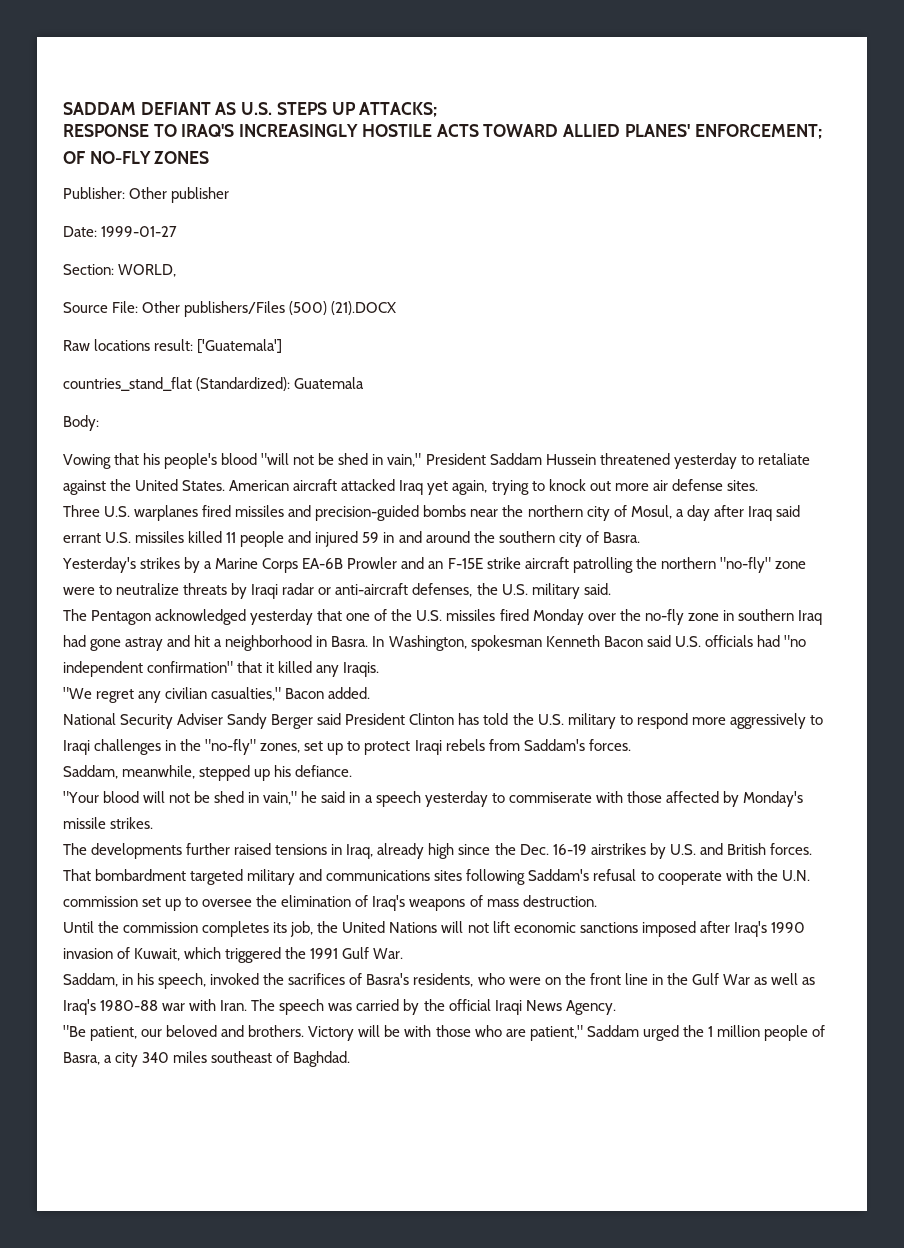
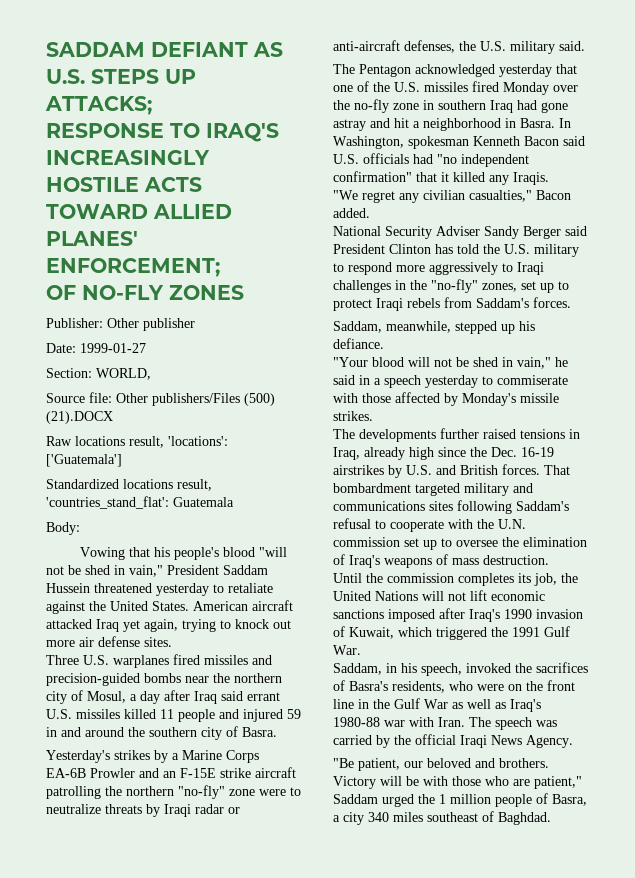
[112,301,139,313] File: -> [89,392,112,403] file:
[154,339,194,351] result: -> [129,436,228,448] result, 'locations':
[63,377,291,391] countries_stand_flat (Standardized): -> [46,479,212,491] [46,496,169,509] Standardized locations result, 'countries_stand_flat':

